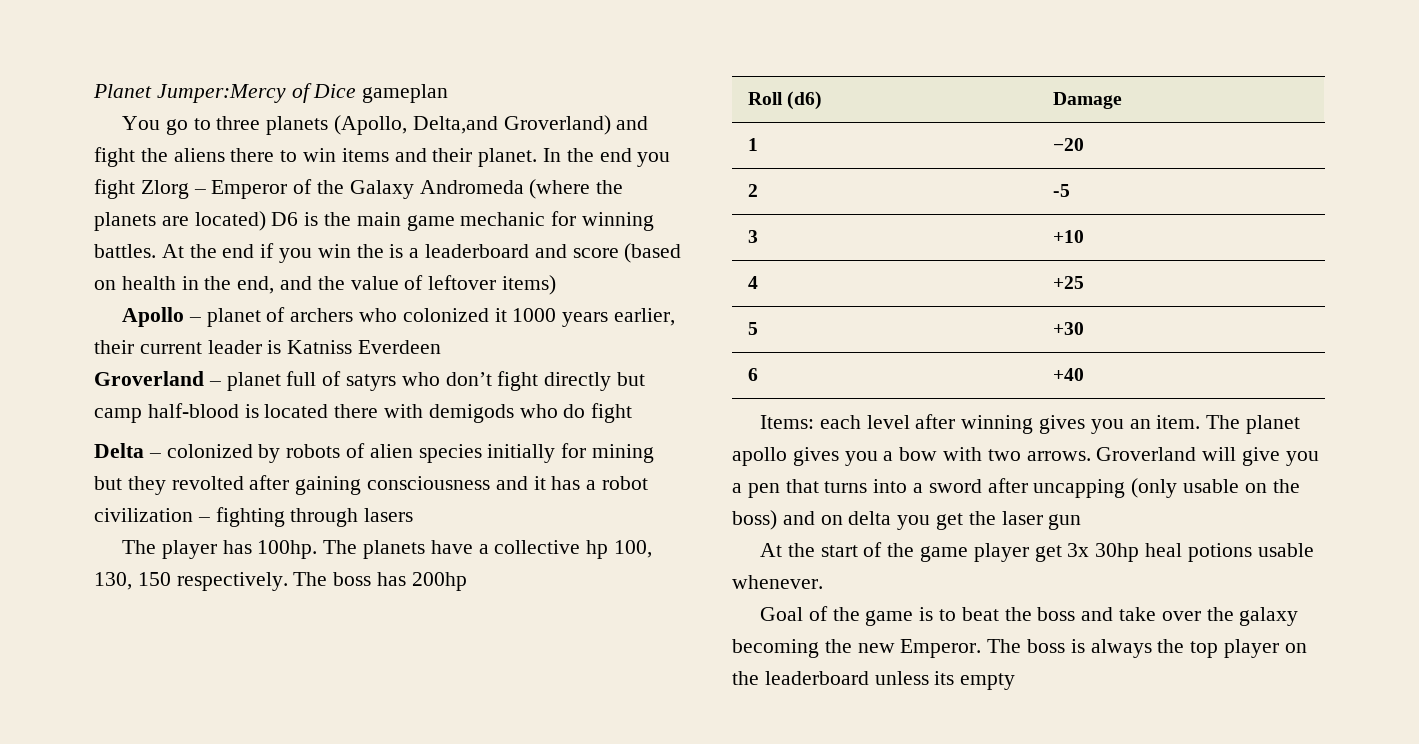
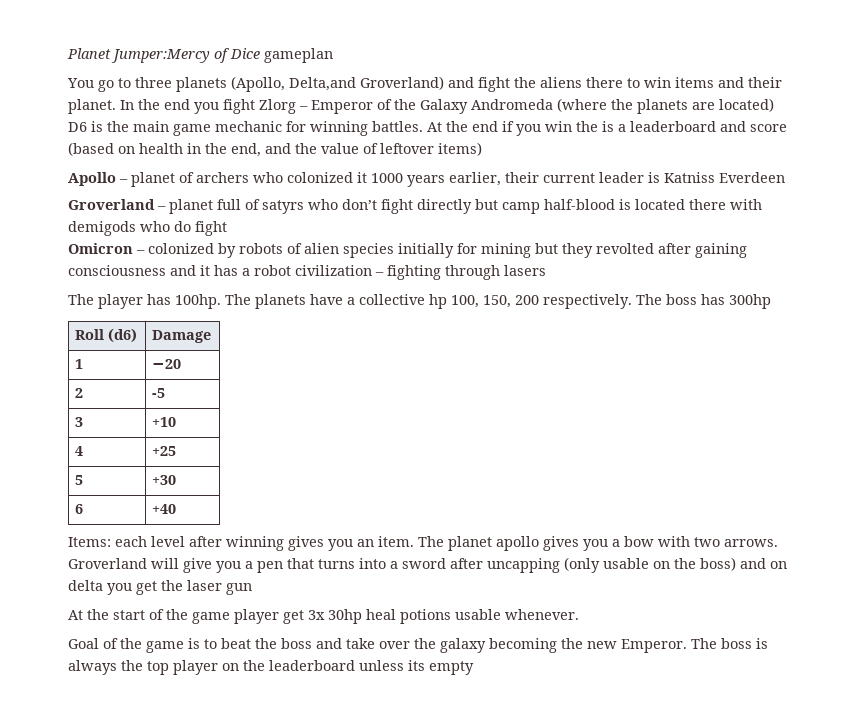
[94,443,144,458] Delta -> [68,243,133,254] Omicron
[94,572,171,590] 130, 150 -> [483,295,539,308] 150, 200
[411,572,467,591] 200hp -> [729,294,771,309] 300hp

